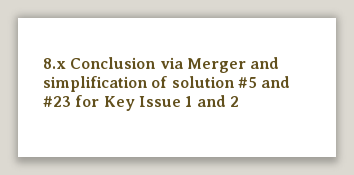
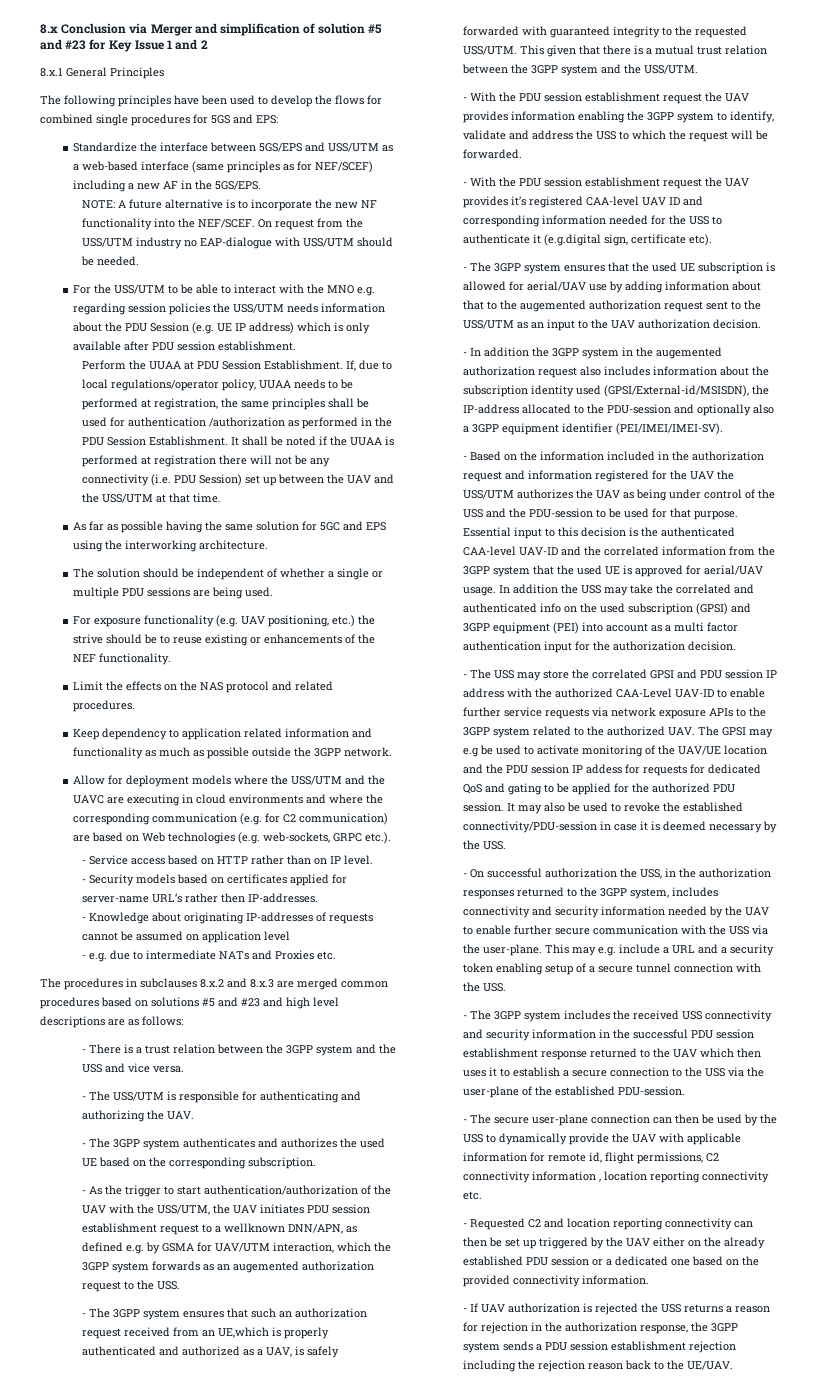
(239, 101) none -> [40,67,164,79] [40,95,382,107] [40,114,278,126] [73,142,394,152] [73,161,374,173] [73,180,262,192] [82,199,378,211] [82,218,364,230] [82,237,394,249] [81,256,140,266] [73,284,376,296] [73,303,386,315] [73,322,371,334] [73,341,297,351] [82,360,393,371] [82,379,354,391] [82,398,370,410] [82,417,393,429] [82,436,395,446] [82,455,331,467] [82,474,395,486] [82,493,222,503] [73,521,387,533] [73,540,269,552] [73,568,384,580] [73,587,274,599] [73,615,376,627] [73,634,376,646] [73,653,172,665] [73,681,334,693] [73,700,136,712] [73,728,373,740] [73,747,393,759] [73,775,386,787] [73,794,384,806] [73,813,389,825] [73,832,392,844] [82,855,374,865] [82,874,348,886] [82,893,319,903] [82,912,374,924] [82,931,291,943] [82,950,337,962] [40,978,388,990] [40,997,339,1009] [40,1016,183,1028] [82,1044,397,1056] [82,1063,185,1073] [82,1091,362,1103] [82,1110,195,1122] [82,1138,386,1150] [82,1157,317,1169] [82,1185,392,1197] [82,1204,371,1215] [82,1223,358,1235] [82,1242,392,1254] [82,1261,375,1273] [82,1280,181,1292] [82,1308,368,1320] [82,1327,330,1339] [82,1346,340,1358] [463,26,748,38] [463,45,768,57] [462,64,699,76] [463,92,750,104] [463,111,775,123] [463,130,769,142] [463,149,523,159] [463,177,750,189] [463,196,704,208] [463,215,723,227] [463,234,713,246] [463,262,776,274] [463,281,762,293] [463,300,762,312] [463,319,762,331] [463,347,723,359] [463,366,770,378] [463,385,770,397] [463,404,775,416] [463,423,724,435] [463,451,765,461] [463,470,735,482] [463,489,776,501] [463,508,739,520] [463,527,736,539] [463,546,776,556] [463,565,764,577] [463,584,755,596] [463,603,752,615] [463,622,739,634] [463,641,737,653] [463,669,778,681] [463,688,766,698] [463,707,767,719] [463,726,774,738] [463,745,768,757] [463,764,762,776] [463,783,736,795] [463,802,744,814] [463,821,778,833] [463,840,507,850] [463,868,772,879] [463,887,719,899] [463,906,770,918] [463,925,769,935] [463,944,775,956] [463,963,762,975] [463,982,507,992] [463,1010,773,1022] [463,1029,755,1041] [463,1048,762,1060] [463,1067,765,1077] [463,1086,686,1098] [463,1114,778,1126] [463,1133,742,1145] [463,1152,720,1164] [463,1171,770,1183] [463,1191,483,1200] [463,1218,754,1230] [463,1237,766,1249] [463,1256,760,1266] [463,1275,650,1287] [463,1303,771,1315] [463,1322,739,1334] [463,1341,737,1353] [463,1360,734,1372] // 8.x.1 General Principles // The following principles have been used to develop the flows for combined single procedures for 5GS and EPS: // Standardize the interface between 5GS/EPS and USS/UTM as a web-based interface (same principles as for NEF/SCEF) including a new AF in the 5GS/EPS. // NOTE: A future alternative is to incorporate the new NF functionality into the NEF/SCEF. On request from the USS/UTM industry no EAP-dialogue with USS/UTM should be needed. // For the USS/UTM to be able to interact with the MNO e.g. regarding session policies the USS/UTM needs information about the PDU Session (e.g. UE IP address) which is only available after PDU session establishment. // Perform the UUAA at PDU Session Establishment. If, due to local regulations/operator policy, UUAA needs to be performed at registration, the same principles shall be used for authentication /authorization as performed in the PDU Session Establishment. It shall be noted if the UUAA is performed at registration there will not be any connectivity (i.e. PDU Session) set up between the UAV and the USS/UTM at that time. // As far as possible having the same solution for 5GC and EPS using the interworking architecture. // The solution should be independent of whether a single or multiple PDU sessions are being used. // For exposure functionality (e.g. UAV positioning, etc.) the strive should be to reuse existing or enhancements of the NEF functionality. // Limit the effects on the NAS protocol and related procedures. // Keep dependency to application related information and functionality as much as possible outside the 3GPP network. // Allow for deployment models where the USS/UTM and the UAVC are executing in cloud environments and where the corresponding communication (e.g. for C2 communication) are based on Web technologies (e.g. web-sockets, GRPC etc.). // - Service access based on HTTP rather than on IP level. // - Security models based on certificates applied for server-name URL’s rather then IP-addresses. // - Knowledge about originating IP-addresses of requests cannot be assumed on application level // - e.g. due to intermediate NATs and Proxies etc. // The procedures in subclauses 8.x.2 and 8.x.3 are merged common procedures based on solutions #5 and #23 and high level descriptions are as follows: // - There is a trust relation between the 3GPP system and the USS and vice versa. // - The USS/UTM is responsible for authenticating and authorizing the UAV. // - The 3GPP system authenticates and authorizes the used UE based on the corresponding subscription. // - As the trigger to start authentication/authorization of the UAV with the USS/UTM, the UAV initiates PDU session establishment request to a wellknown DNN/APN, as defined e.g. by GSMA for UAV/UTM interaction, which the 3GPP system forwards as an augemented authorization request to the USS. // - The 3GPP system ensures that such an authorization request received from an UE,which is properly authenticated and authorized as a UAV, is safely forwarded with guaranteed integrity to the requested USS/UTM. This given that there is a mutual trust relation between the 3GPP system and the USS/UTM. // - With the PDU session establishment request the UAV provides information enabling the 3GPP system to identify, validate and address the USS to which the request will be forwarded. // - With the PDU session establishment request the UAV provides it’s registered CAA-level UAV ID and corresponding information needed for the USS to authenticate it (e.g.digital sign, certificate etc). // - The 3GPP system ensures that the used UE subscription is allowed for aerial/UAV use by adding information about that to the augemented authorization request sent to the USS/UTM as an input to the UAV authorization decision. // - In addition the 3GPP system in the augemented authorization request also includes information about the subscription identity used (GPSI/External-id/MSISDN), the IP-address allocated to the PDU-session and optionally also a 3GPP equipment identifier (PEI/IMEI/IMEI-SV). // - Based on the information included in the authorization request and information registered for the UAV the USS/UTM authorizes the UAV as being under control of the USS and the PDU-session to be used for that purpose. Essential input to this decision is the authenticated CAA-level UAV-ID and the correlated information from the 3GPP system that the used UE is approved for aerial/UAV usage. In addition the USS may take the correlated and authenticated info on the used subscription (GPSI) and 3GPP equipment (PEI) into account as a multi factor authentication input for the authorization decision. // - The USS may store the correlated GPSI and PDU session IP address with the authorized CAA-Level UAV-ID to enable further service requests via network exposure APIs to the 3GPP system related to the authorized UAV. The GPSI may e.g be used to activate monitoring of the UAV/UE location and the PDU session IP addess for requests for dedicated QoS and gating to be applied for the authorized PDU session. It may also be used to revoke the established connectivity/PDU-session in case it is deemed necessary by the USS. // - On successful authorization the USS, in the authorization responses returned to the 3GPP system, includes connectivity and security information needed by the UAV to enable further secure communication with the USS via the user-plane. This may e.g. include a URL and a security token enabling setup of a secure tunnel connection with the USS. // - The 3GPP system includes the received USS connectivity and security information in the successful PDU session establishment response returned to the UAV which then uses it to establish a secure connection to the USS via the user-plane of the established PDU-session. // - The secure user-plane connection can then be used by the USS to dynamically provide the UAV with applicable information for remote id, flight permissions, C2 connectivity information , location reporting connectivity etc. // - Requested C2 and location reporting connectivity can then be set up triggered by the UAV either on the already established PDU session or a dedicated one based on the provided connectivity information. // - If UAV authorization is rejected the USS returns a reason for rejection in the authorization response, the 3GPP system sends a PDU session establishment rejection including the rejection reason back to the UE/UAV.

